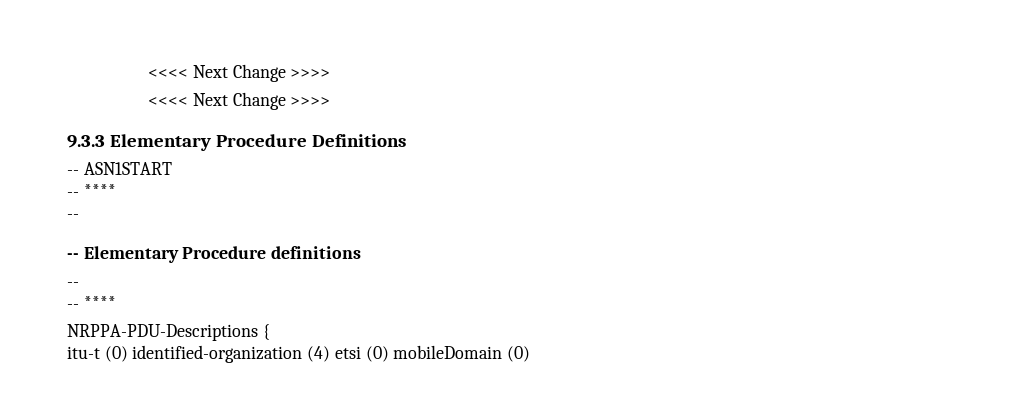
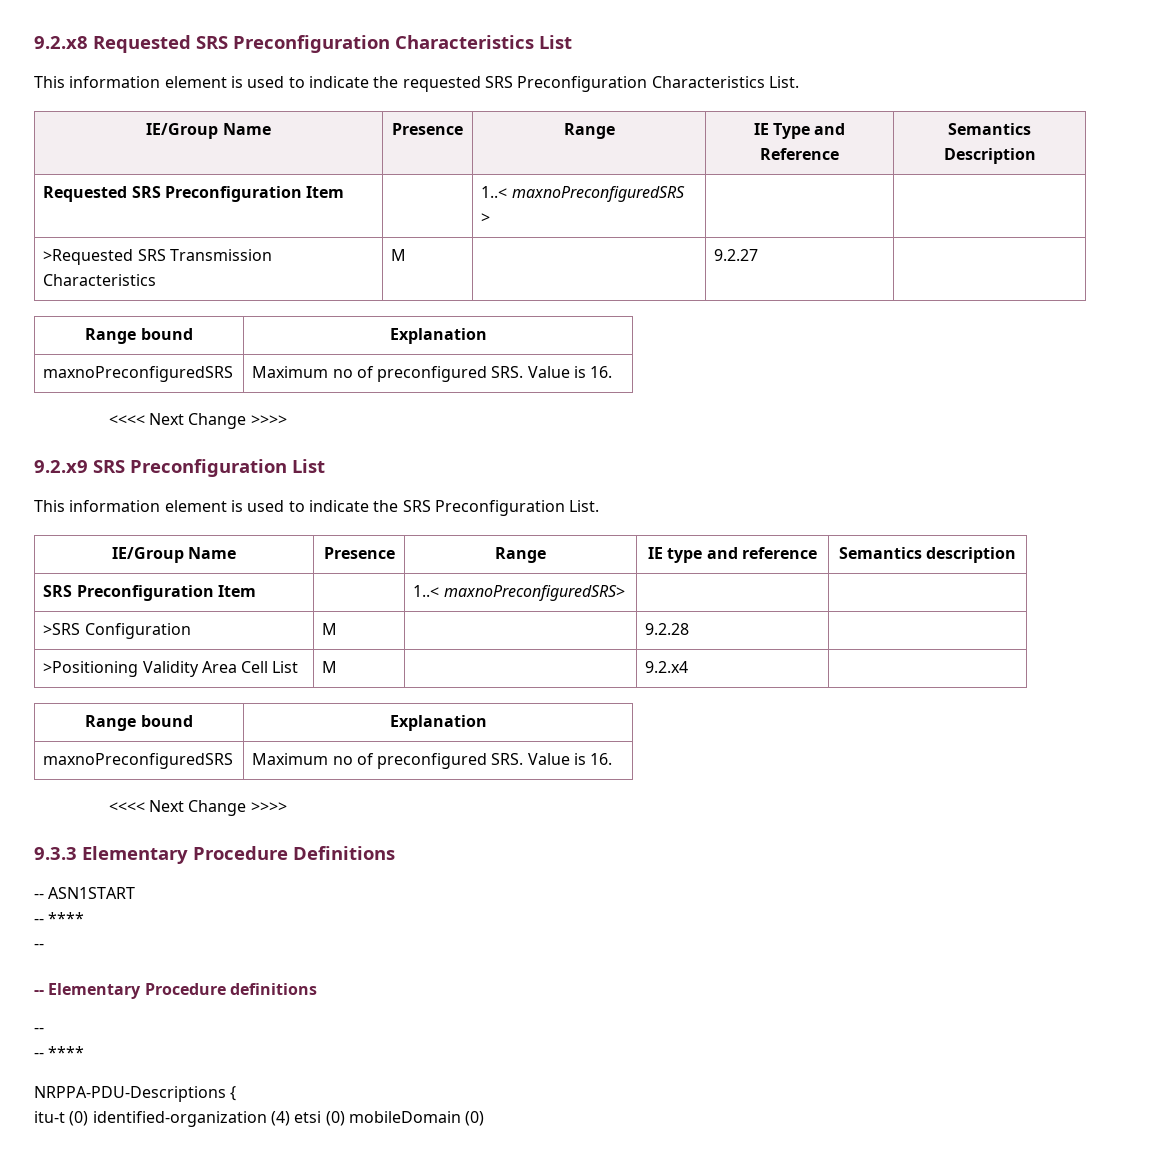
[148,64,331,82] <<<< Next Change >>>> -> [34,35,572,53] [34,76,799,92] [146,123,271,139] [392,123,463,135] [563,123,615,139] [753,123,846,139] [760,148,839,160] [948,123,1031,135] [943,148,1036,164] [43,186,345,202] [481,186,685,202] [481,213,491,223] [43,249,272,265] [43,274,157,286] [391,249,407,261] [714,249,759,261] [85,328,193,344] [389,328,487,344] [43,366,234,382] [252,366,613,382] [108,413,287,429] [34,459,325,477] [34,500,600,516] [111,547,237,563] [323,547,395,559] [495,547,546,563] [648,547,817,563] [838,547,1017,563] [43,585,256,601] [413,585,625,601] [43,623,191,639] [322,623,338,635] [645,623,690,635] [43,661,299,677] [322,661,338,673] [645,661,689,673] [85,715,193,731] [389,715,487,731] [43,753,234,769] [252,753,613,769] 9.2.x8 Requested SRS Preconfiguration Characteristics List // This information element is used to indicate the requested SRS Preconfiguration Characteristics List. // IE/Group Name | Presence | Range | IE Type and Reference | Semantics Description // Requested SRS Preconfiguration Item | | 1..< maxnoPreconfiguredSRS > | | // >Requested SRS Transmission Characteristics | M | | 9.2.27 | // Range bound | Explanation // maxnoPreconfiguredSRS | Maximum no of preconfigured SRS. Value is 16. // <<<< Next Change >>>> // 9.2.x9 SRS Preconfiguration List // This information element is used to indicate the SRS Preconfiguration List. // IE/Group Name | Presence | Range | IE type and reference | Semantics description // SRS Preconfiguration Item | | 1..< maxnoPreconfiguredSRS> | | // >SRS Configuration | M | | 9.2.28 | // >Positioning Validity Area Cell List | M | | 9.2.x4 | // Range bound | Explanation // maxnoPreconfiguredSRS | Maximum no of preconfigured SRS. Value is 16.

